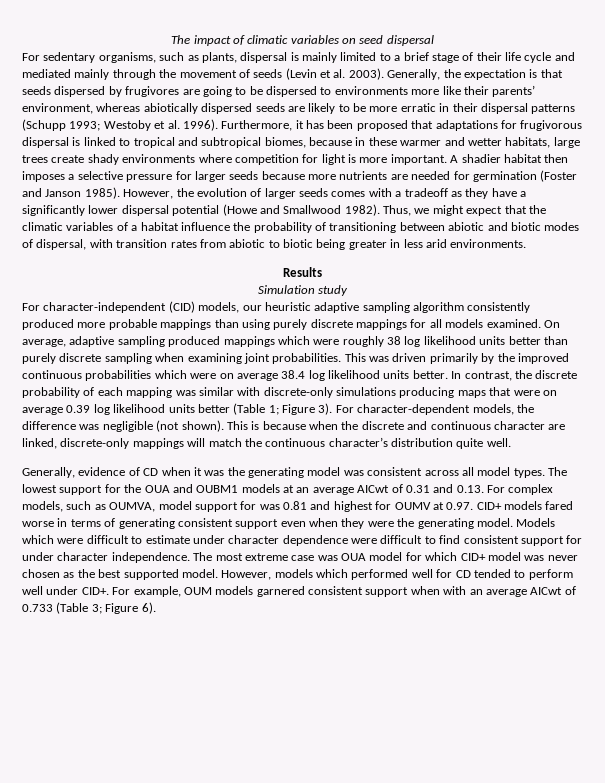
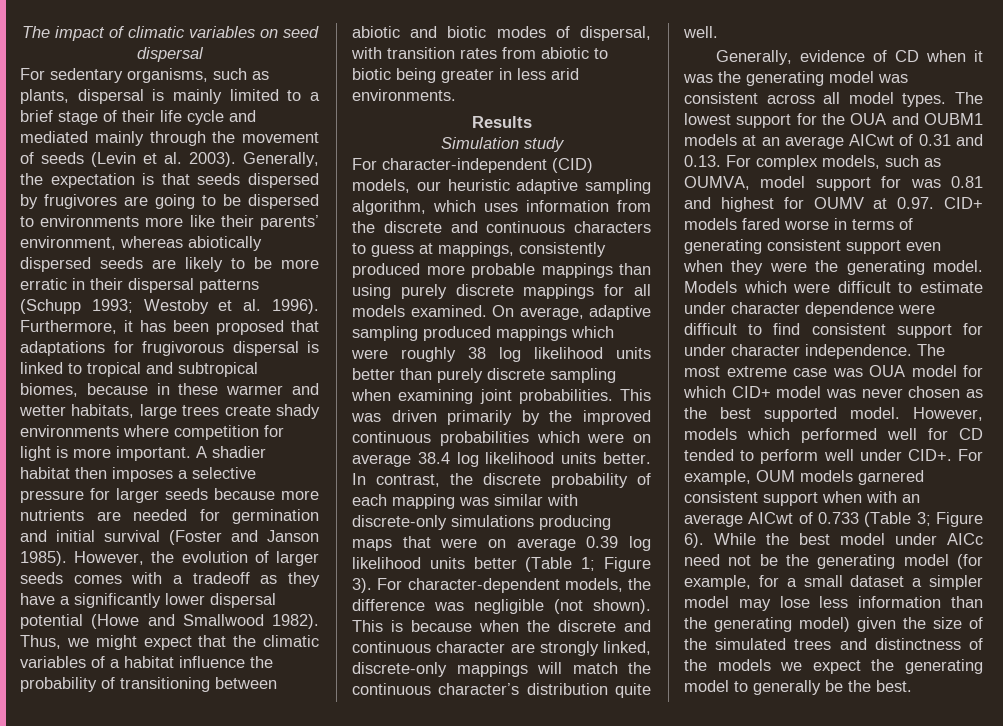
(537, 176) none -> [20,530,160,542] and initial survival
[413,302,464,313] algorithm -> [352,200,651,215] [352,221,651,233] [352,242,514,257] algorithm, which uses information from the discrete and continuous characters to guess at mappings,
(566, 427) none -> [539,641,599,656] strongly
(156, 608) none -> [714,533,983,545] [684,554,983,569] [684,575,983,590] [684,596,983,611] [684,617,983,632] [684,638,983,650] [684,659,983,674] [684,680,912,695] While the best model under AICc need not be the generating model (for example, for a small dataset a simpler model may lose less information than the generating model) given the size of the simulated trees and distinctness of the models we expect the generating model to generally be the best.

